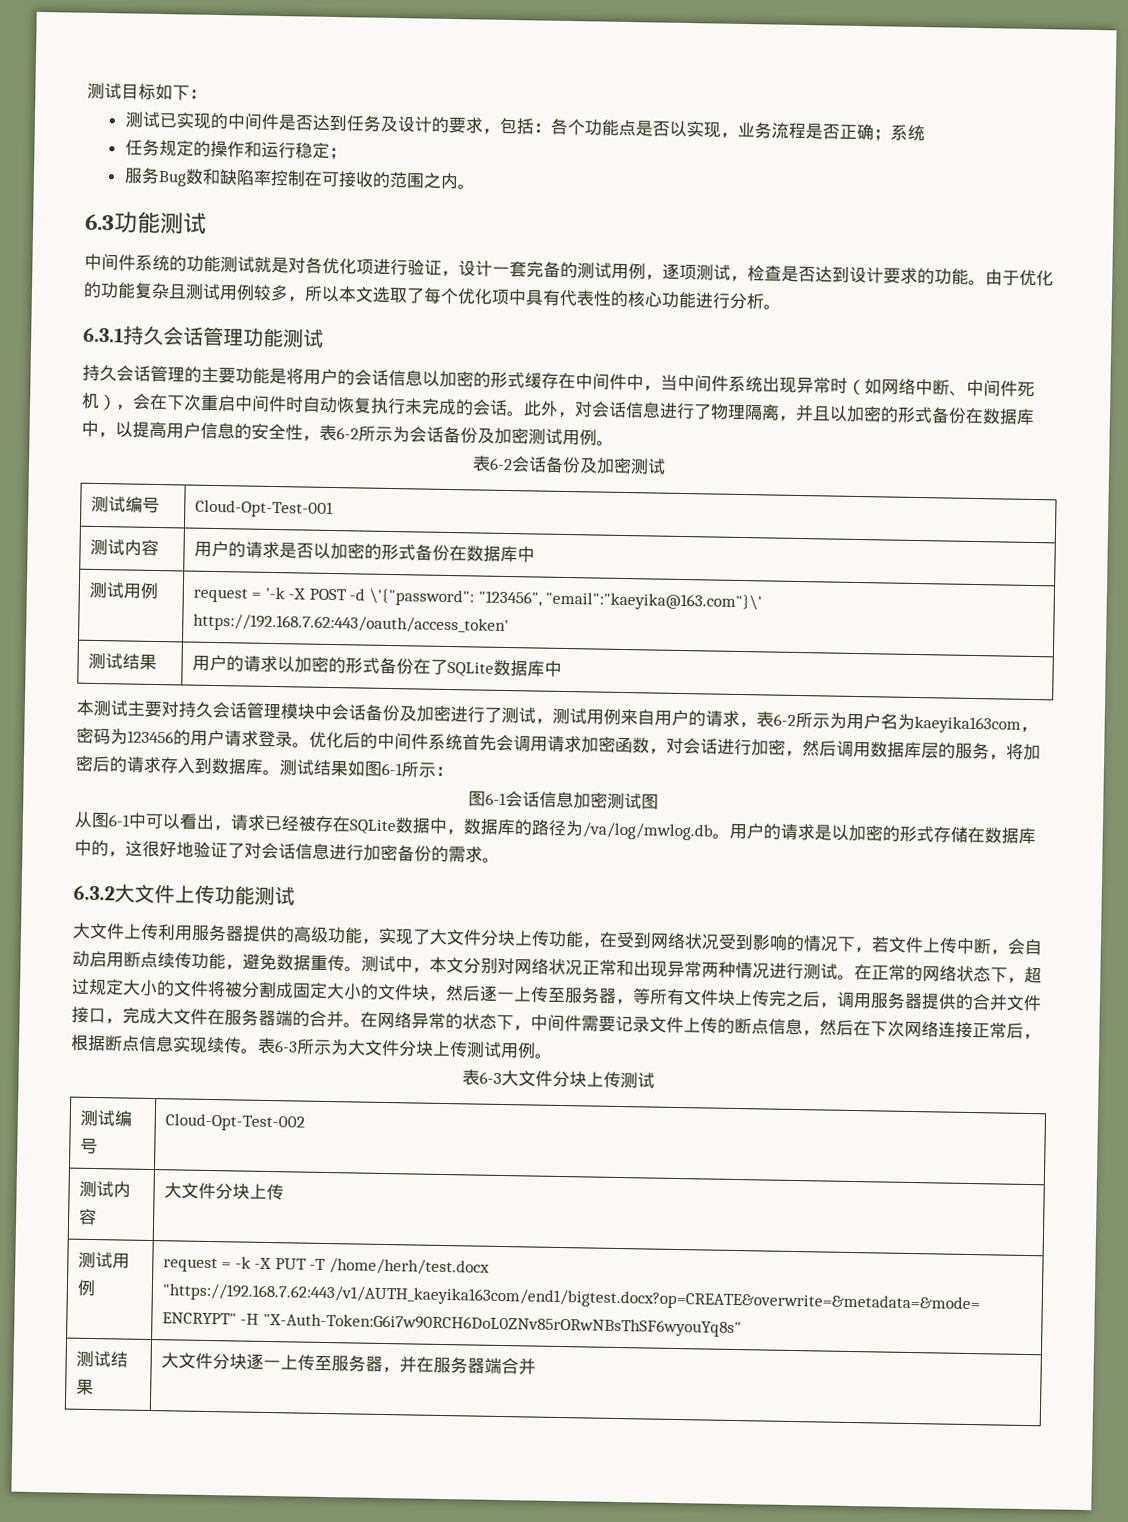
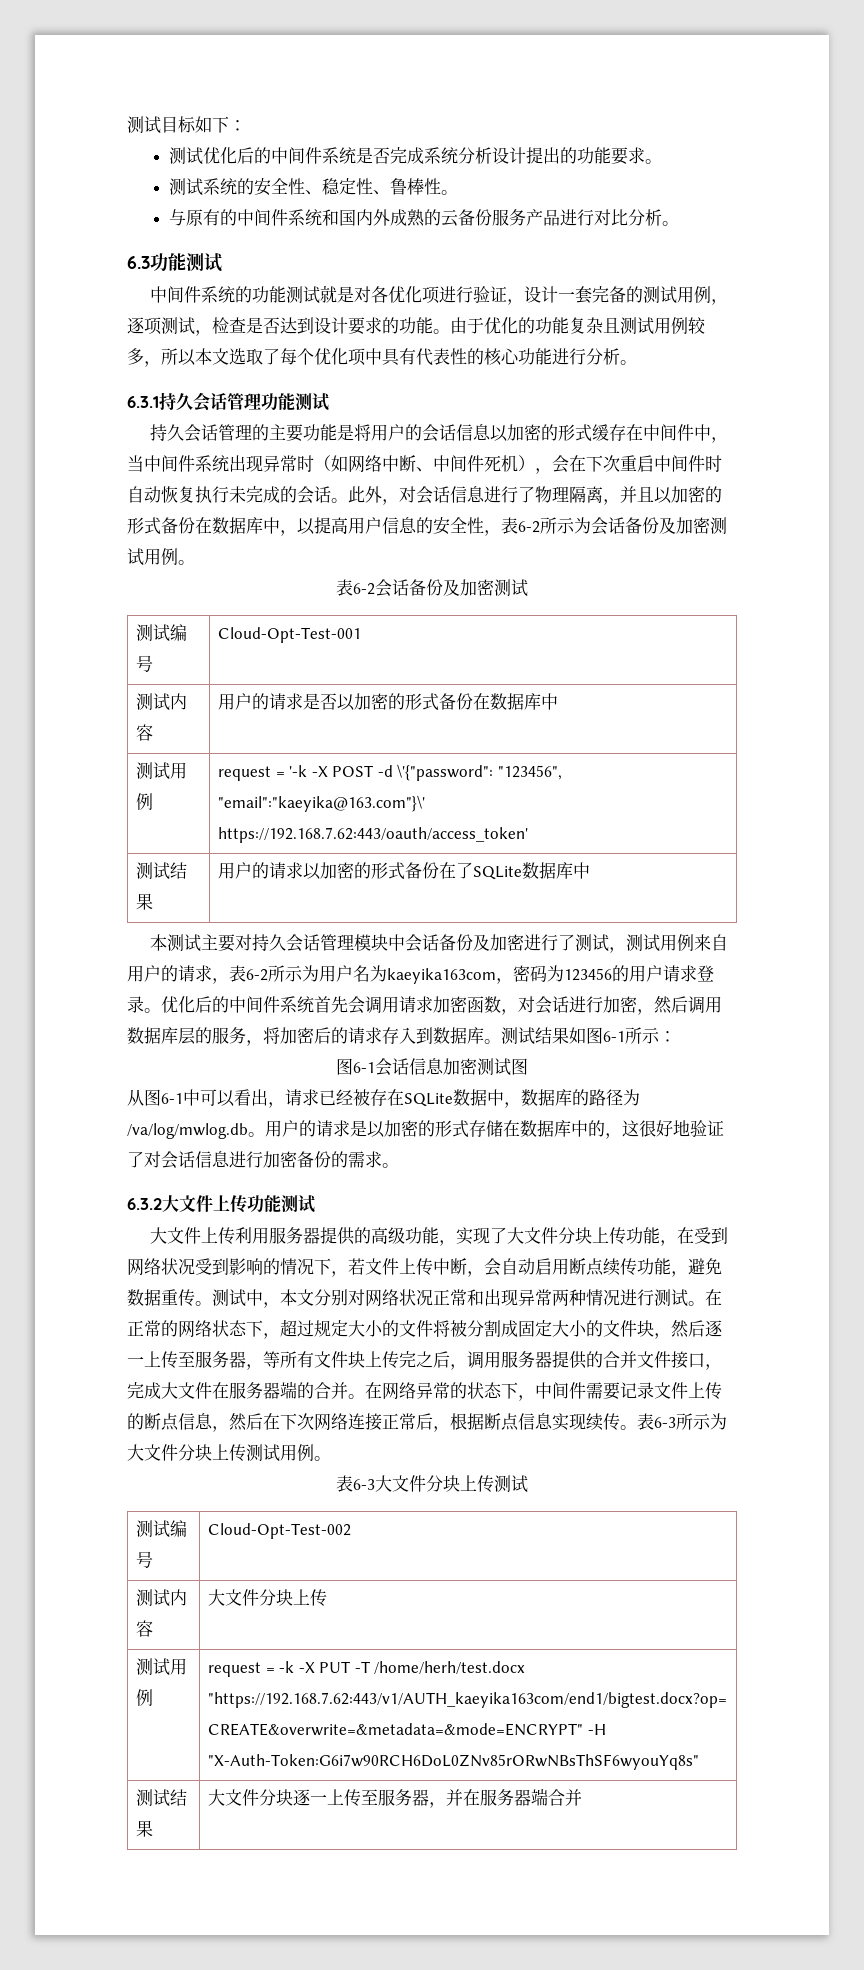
[158,112,925,142] [124,139,347,161] [123,167,459,190] 已实现的中间件是否达到任务及设计的要求，包括：各个功能点是否以实现，业务流程是否正确；系统 // 任务规定的操作和运行稳定； // 服务Bug数和缺陷率控制在可接收的范围之内 -> [203,147,663,165] [169,178,459,196] [169,209,663,227] 优化后的中间件系统是否完成系统分析设计提出的功能要求。 // 测试系统的安全性、稳定性、鲁棒性。 // 与原有的中间件系统和国内外成熟的云备份服务产品进行对比分析

